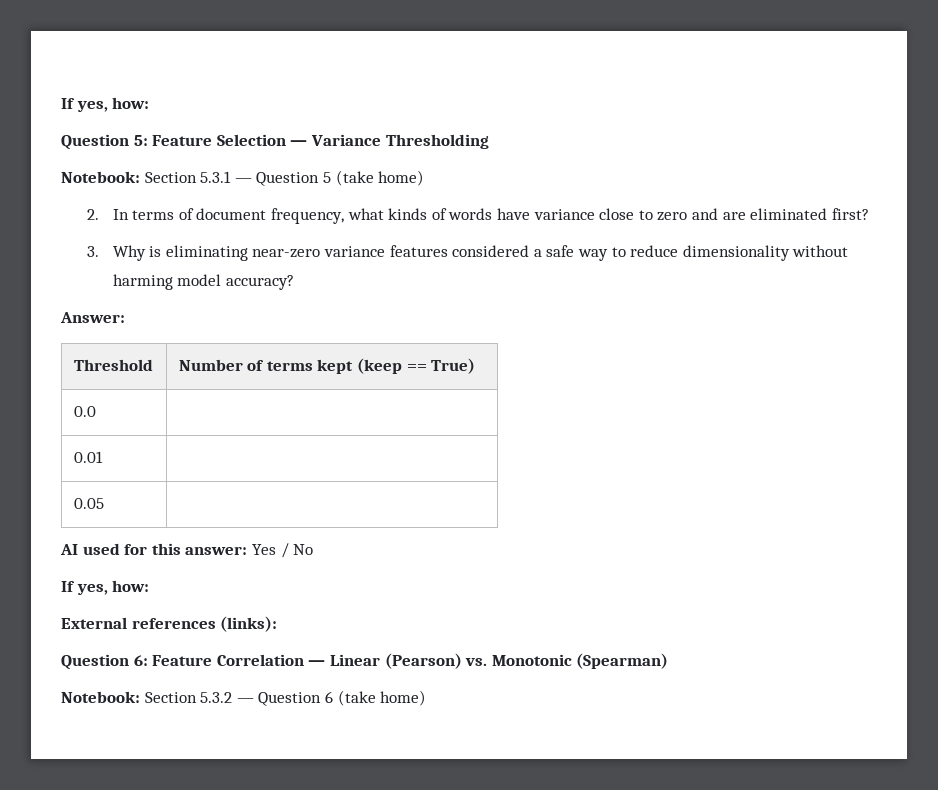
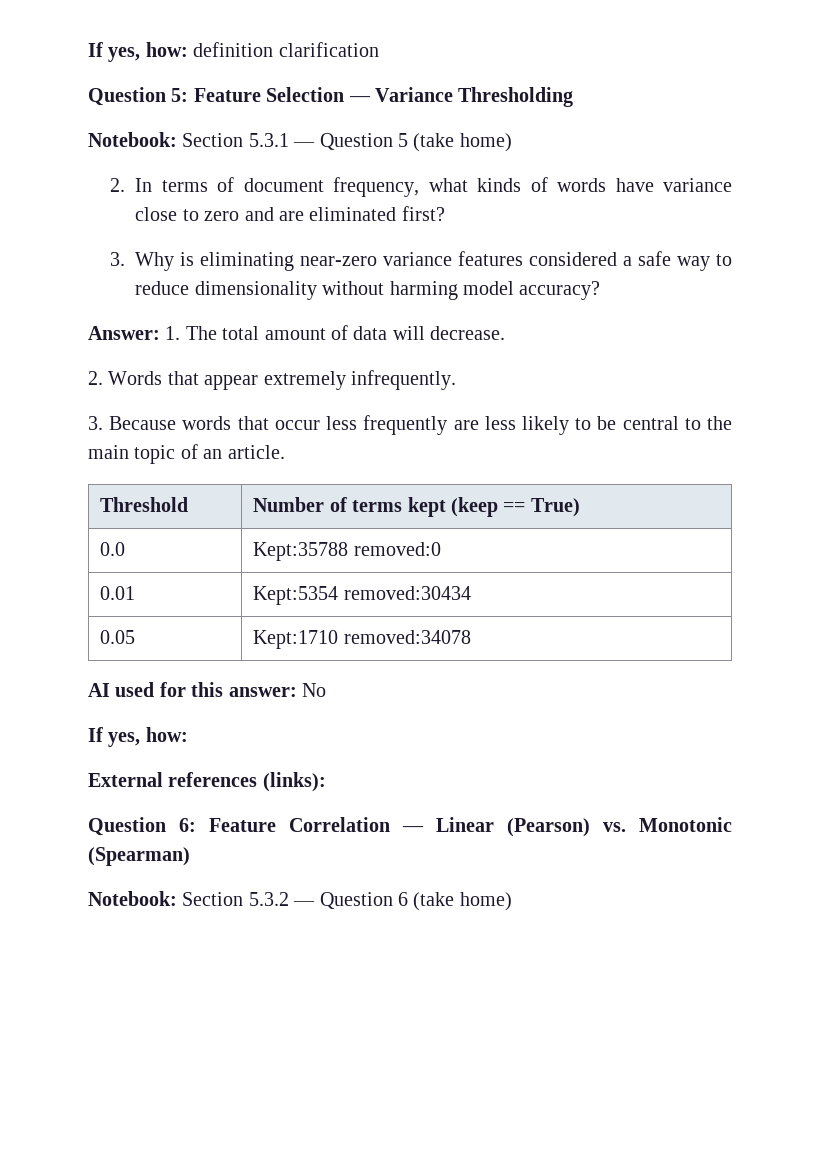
[61,97,150,112] If yes, how: -> [88,42,379,62] If yes, how: definition clarification
(125, 317) none -> [165,325,506,340] [88,370,456,390] [88,415,732,435] [88,444,285,464] 1. The total amount of data will decrease. // 2. Words that appear extremely infrequently. // 3. Because words that occur less frequently are less likely to be central to the main topic of an article.
(96, 411) none -> [253,542,441,561] Kept:35788 removed:0
(103, 457) none -> [253,586,471,605] Kept:5354 removed:30434
(104, 503) none -> [253,630,471,649] Kept:1710 removed:34078
[251,543,289,558] Yes / -> (297, 692) none

